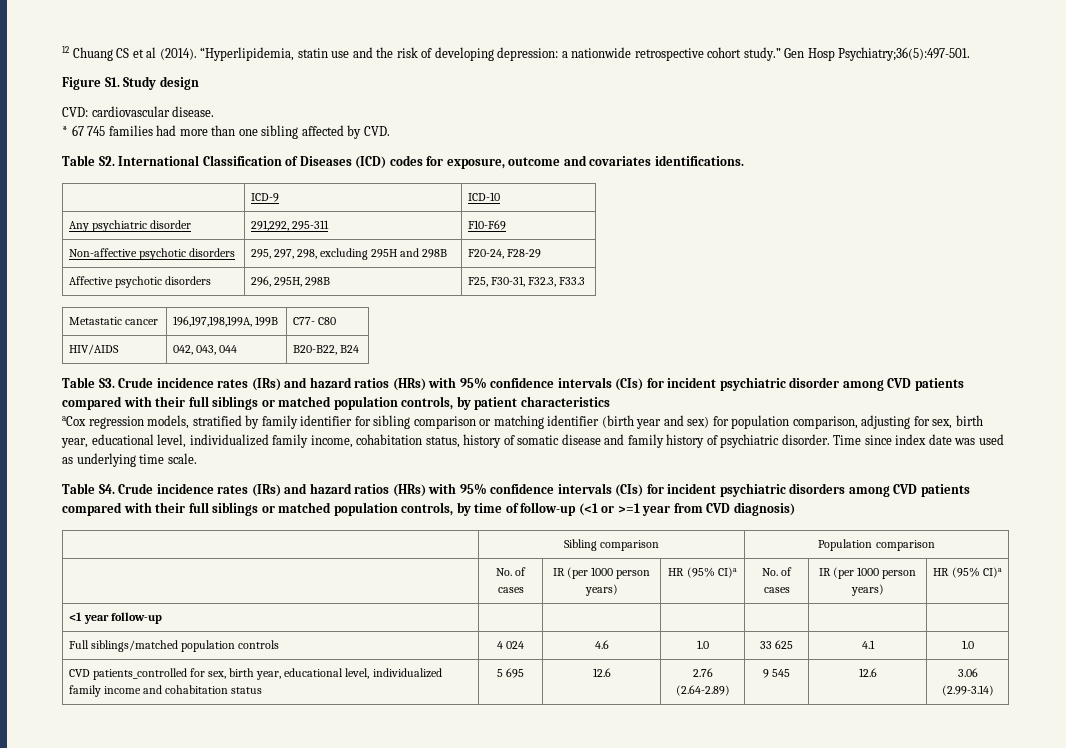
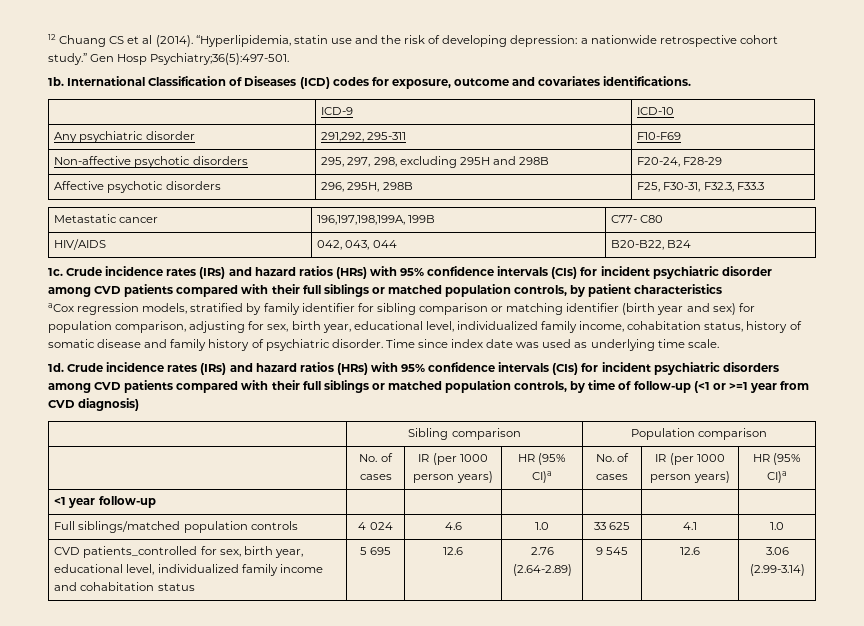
[62,76,199,90] [62,106,215,117] [62,125,390,139] [62,155,115,166] Figure S1. Study design // CVD: cardiovascular disease. // * 67 745 families had more than one sibling affected by CVD. // Table S2. -> [48,77,64,86] 1b.
[62,377,115,388] Table S3. -> [48,268,63,276] 1c.
[62,483,115,494] Table S4. -> [48,363,64,372] 1d.

